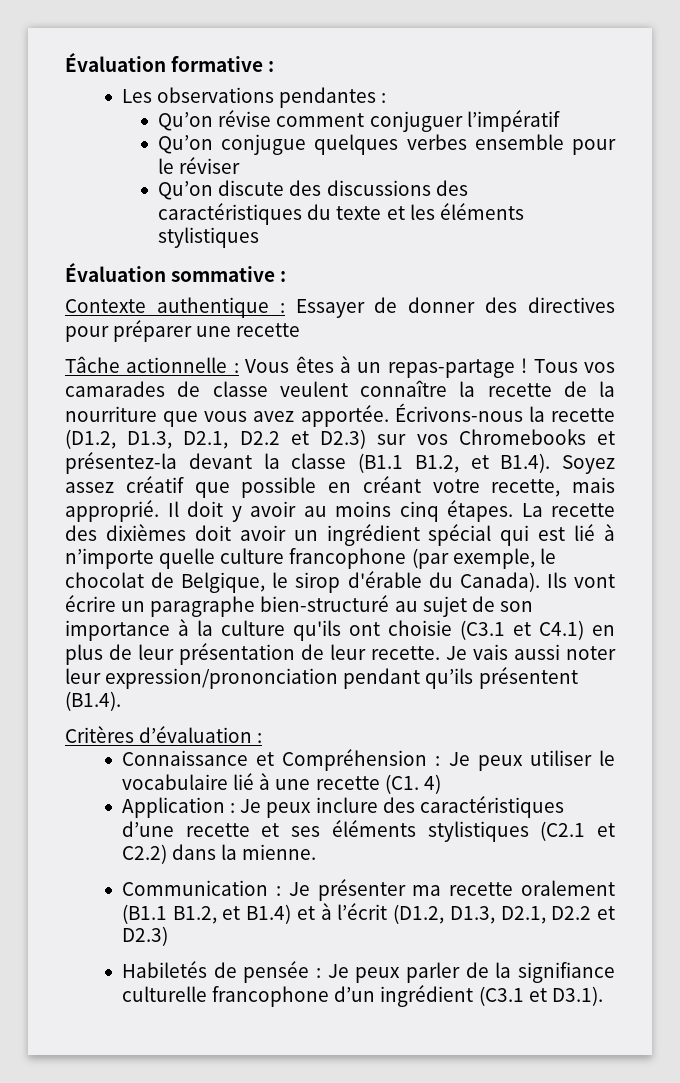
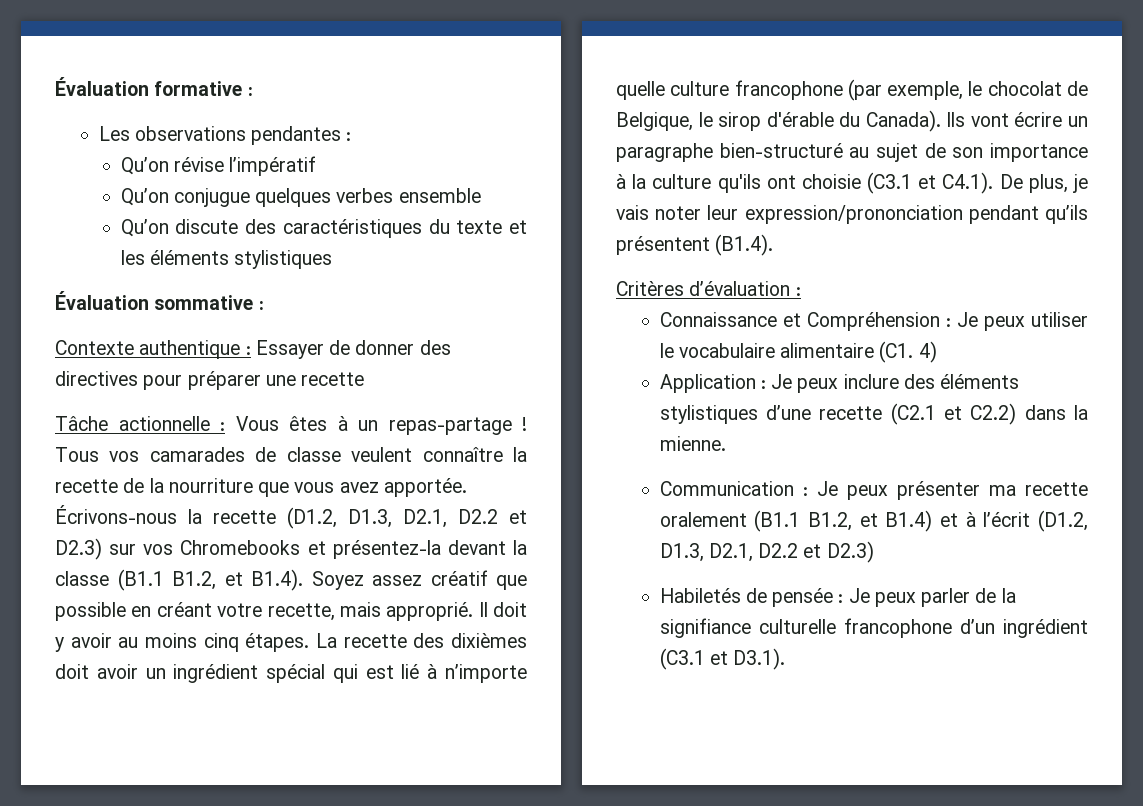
[276,111,463,132] comment conjuguer -> (224, 164) none
[572,139,616,155] [158,157,241,174] pour le réviser -> (481, 195) none
[326,180,468,196] discussions des -> (277, 226) none
[539,620,615,640] [65,643,560,665] C4.1) en plus de leur présentation de leur recette. Je vais aussi -> [942,172,1088,194] [616,205,649,220] C4.1). De plus, je vais
[233,773,380,790] lié à une recette -> [780,343,875,358] alimentaire
[419,796,564,818] [122,820,529,842] caractéristiques d’une recette et ses éléments stylistiques -> [940,374,1020,389] [659,405,883,424] éléments stylistiques d’une recette
(310, 889) none -> [846,485,888,500] peux

